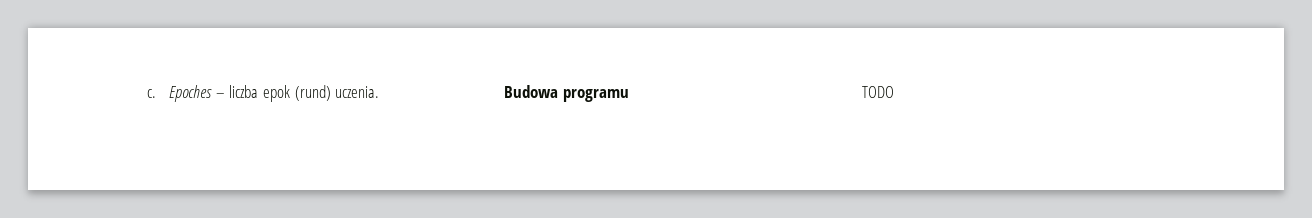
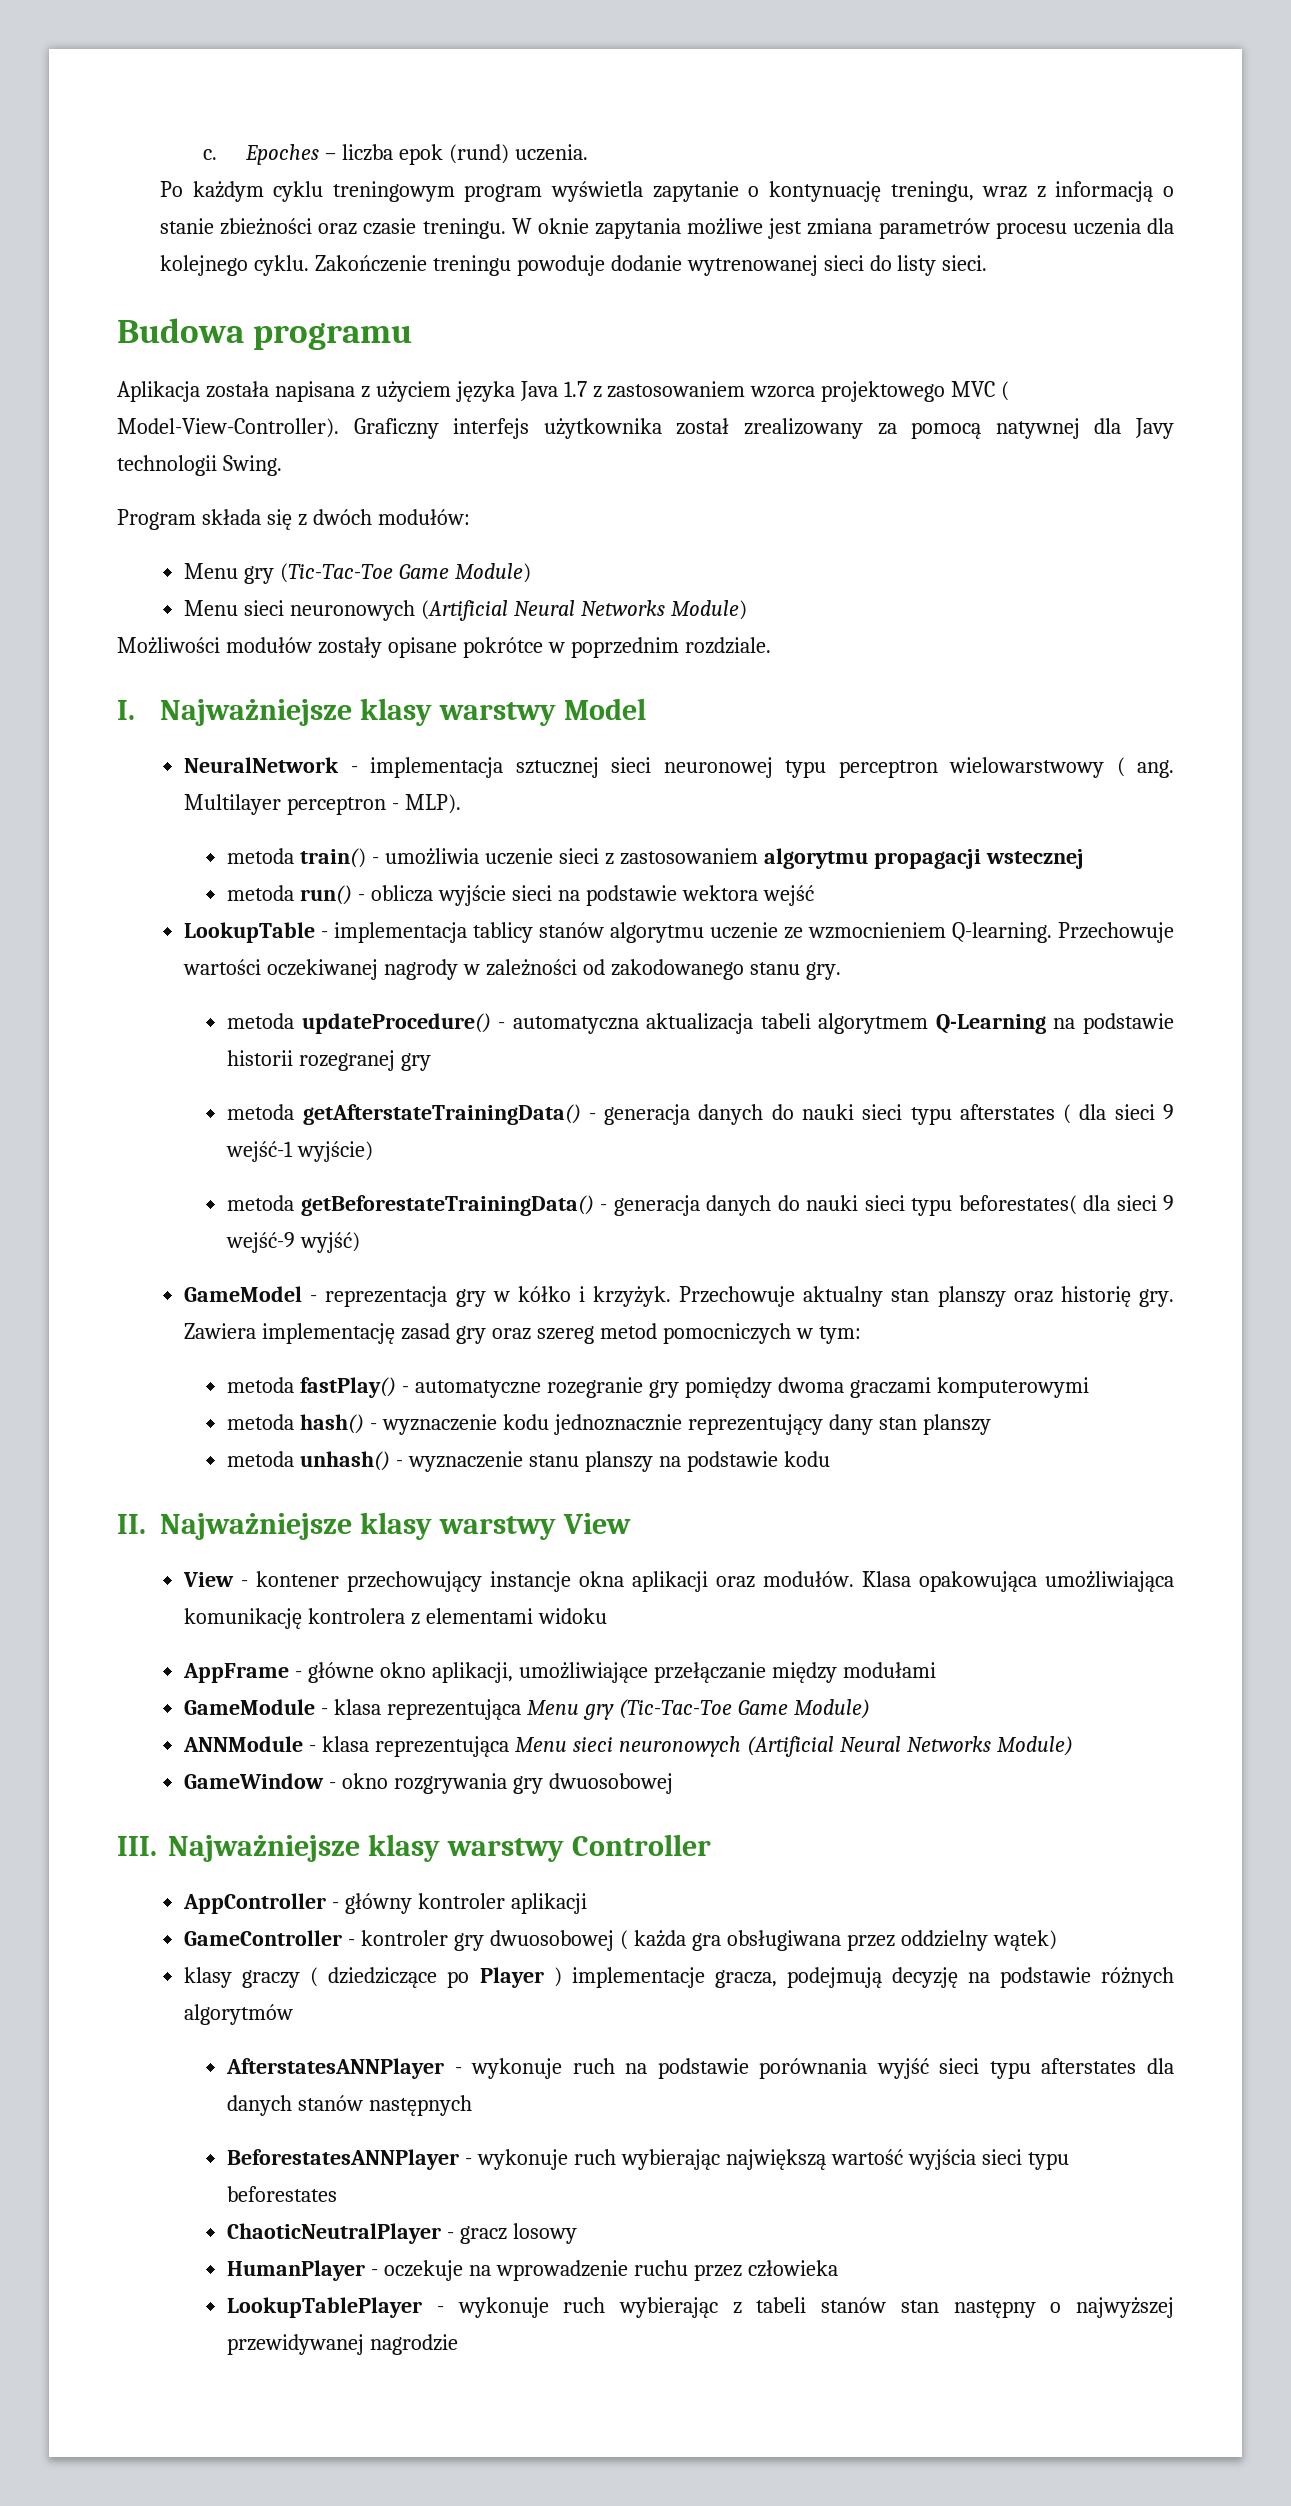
[504,85,629,102] [862,86,894,98] Budowa programu // TODO -> [160,181,1174,202] [160,218,1174,239] [160,255,988,276] [117,318,413,350] [117,381,1010,402] [117,418,1175,439] [117,455,282,476] [117,509,470,530] [184,563,531,584] [184,600,747,621] [117,637,771,658] [117,698,646,726] [184,757,1175,778] [184,794,462,815] [227,848,1084,869] [227,885,814,906] [184,922,1174,943] [183,959,841,980] [227,1013,1174,1034] [227,1050,432,1071] [227,1104,1174,1125] [226,1141,374,1162] [227,1195,1175,1216] [226,1232,361,1253] [184,1286,1174,1307] [184,1323,861,1344] [227,1377,1089,1398] [227,1414,991,1435] [227,1451,830,1472] [117,1512,631,1540] [183,1571,1174,1592] [184,1608,607,1629] [183,1662,936,1683] [184,1699,870,1720] [183,1736,1073,1757] [184,1773,673,1794] [117,1834,711,1862] [183,1893,587,1914] [184,1930,1057,1951] [184,1967,1175,1988] [184,2004,294,2025] [226,2058,1174,2079] [227,2095,473,2116] [227,2149,1069,2170] [227,2186,338,2202] [227,2223,578,2244] [227,2260,838,2281] [227,2297,1175,2318] [227,2334,459,2355] Po każdym cyklu treningowym program wyświetla zapytanie o kontynuację treningu, wraz z informacją o stanie zbieżności oraz czasie treningu. W oknie zapytania możliwe jest zmiana parametrów procesu uczenia dla kolejnego cyklu. Zakończenie treningu powoduje dodanie wytrenowanej sieci do listy sieci. // Budowa programu // Aplikacja została napisana z użyciem języka Java 1.7 z zastosowaniem wzorca projektowego MVC ( Model-View-Controller). Graficzny interfejs użytkownika został zrealizowany za pomocą natywnej dla Javy technologii Swing. // Program składa się z dwóch modułów: // Menu gry (Tic-Tac-Toe Game Module) // Menu sieci neuronowych (Artificial Neural Networks Module) // Możliwości modułów zostały opisane pokrótce w poprzednim rozdziale. // I. Najważniejsze klasy warstwy Model // NeuralNetwork - implementacja sztucznej sieci neuronowej typu perceptron wielowarstwowy ( ang. Multilayer perceptron - MLP). // metoda train() - umożliwia uczenie sieci z zastosowaniem algorytmu propagacji wstecznej // metoda run() - oblicza wyjście sieci na podstawie wektora wejść // LookupTable - implementacja tablicy stanów algorytmu uczenie ze wzmocnieniem Q-learning. Przechowuje wartości oczekiwanej nagrody w zależności od zakodowanego stanu gry. // metoda updateProcedure() - automatyczna aktualizacja tabeli algorytmem Q-Learning na podstawie historii rozegranej gry // metoda getAfterstateTrainingData() - generacja danych do nauki sieci typu afterstates ( dla sieci 9 wejść-1 wyjście) // metoda getBeforestateTrainingData() - generacja danych do nauki sieci typu beforestates( dla sieci 9 wejść-9 wyjść) // GameModel - reprezentacja gry w kółko i krzyżyk. Przechowuje aktualny stan planszy oraz historię gry. Zawiera implementację zasad gry oraz szereg metod pomocniczych w tym: // metoda fastPlay() - automatyczne rozegranie gry pomiędzy dwoma graczami komputerowymi // metoda hash() - wyznaczenie kodu jednoznacznie reprezentujący dany stan planszy // metoda unhash() - wyznaczenie stanu planszy na podstawie kodu // II. Najważniejsze klasy warstwy View // View - kontener przechowujący instancje okna aplikacji oraz modułów. Klasa opakowująca umożliwiająca komunikację kontrolera z elementami widoku // AppFrame - główne okno aplikacji, umożliwiające przełączanie między modułami // GameModule - klasa reprezentująca Menu gry (Tic-Tac-Toe Game Module) // ANNModule - klasa reprezentująca Menu sieci neuronowych (Artificial Neural Networks Module) // GameWindow - okno rozgrywania gry dwuosobowej // III. Najważniejsze klasy warstwy Controller // AppController - główny kontroler aplikacji // GameController - kontroler gry dwuosobowej ( każda gra obsługiwana przez oddzielny wątek) // klasy graczy ( dziedziczące po Player ) implementacje gracza, podejmują decyzję na podstawie różnych algorytmów // AfterstatesANNPlayer - wykonuje ruch na podstawie porównania wyjść sieci typu afterstates dla danych stanów następnych // BeforestatesANNPlayer - wykonuje ruch wybierając największą wartość wyjścia sieci typu beforestates // ChaoticNeutralPlayer - gracz losowy // HumanPlayer - oczekuje na wprowadzenie ruchu przez człowieka // LookupTablePlayer - wykonuje ruch wybierając z tabeli stanów stan następny o najwyższej przewidywanej nagrodzie

